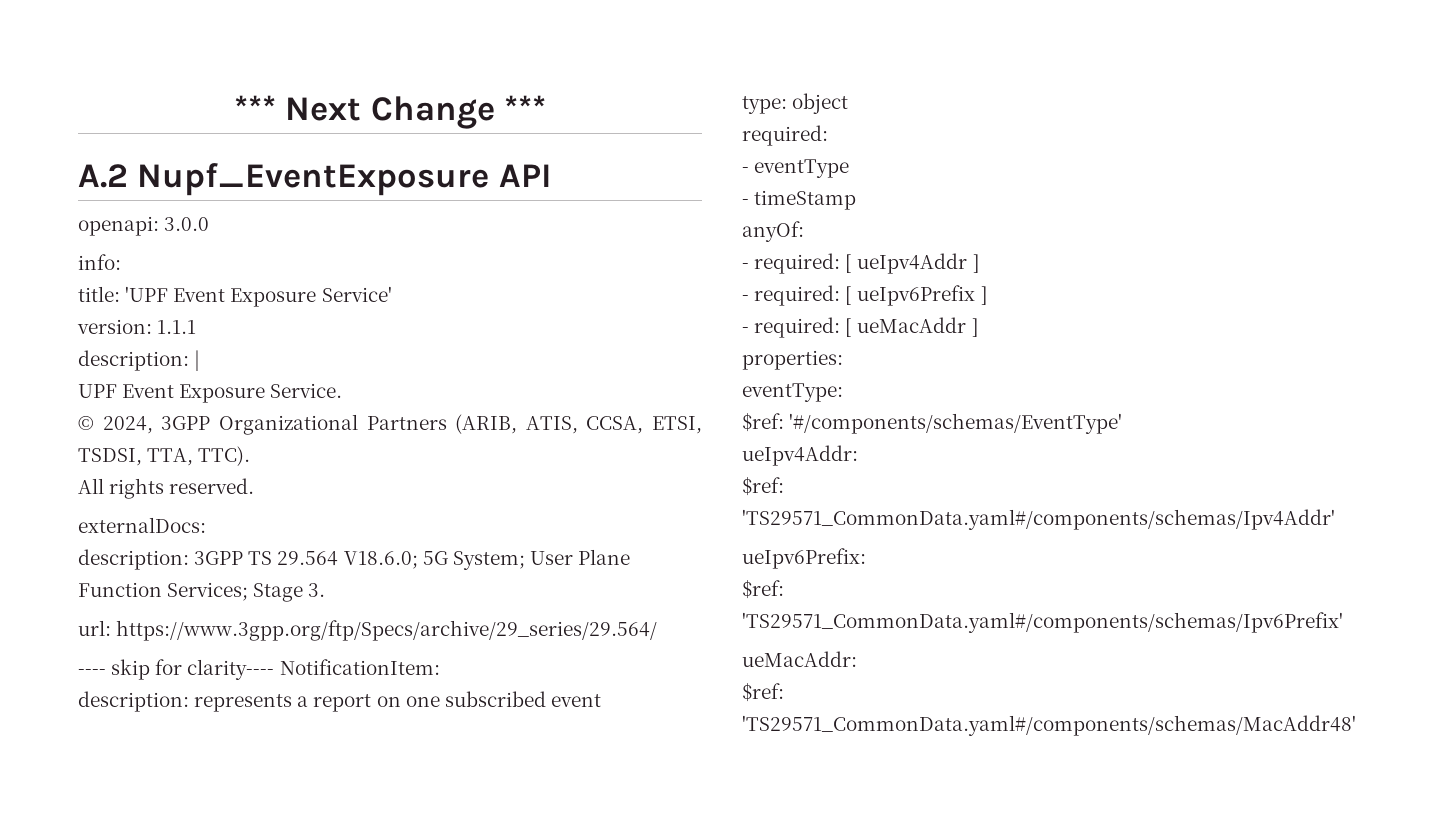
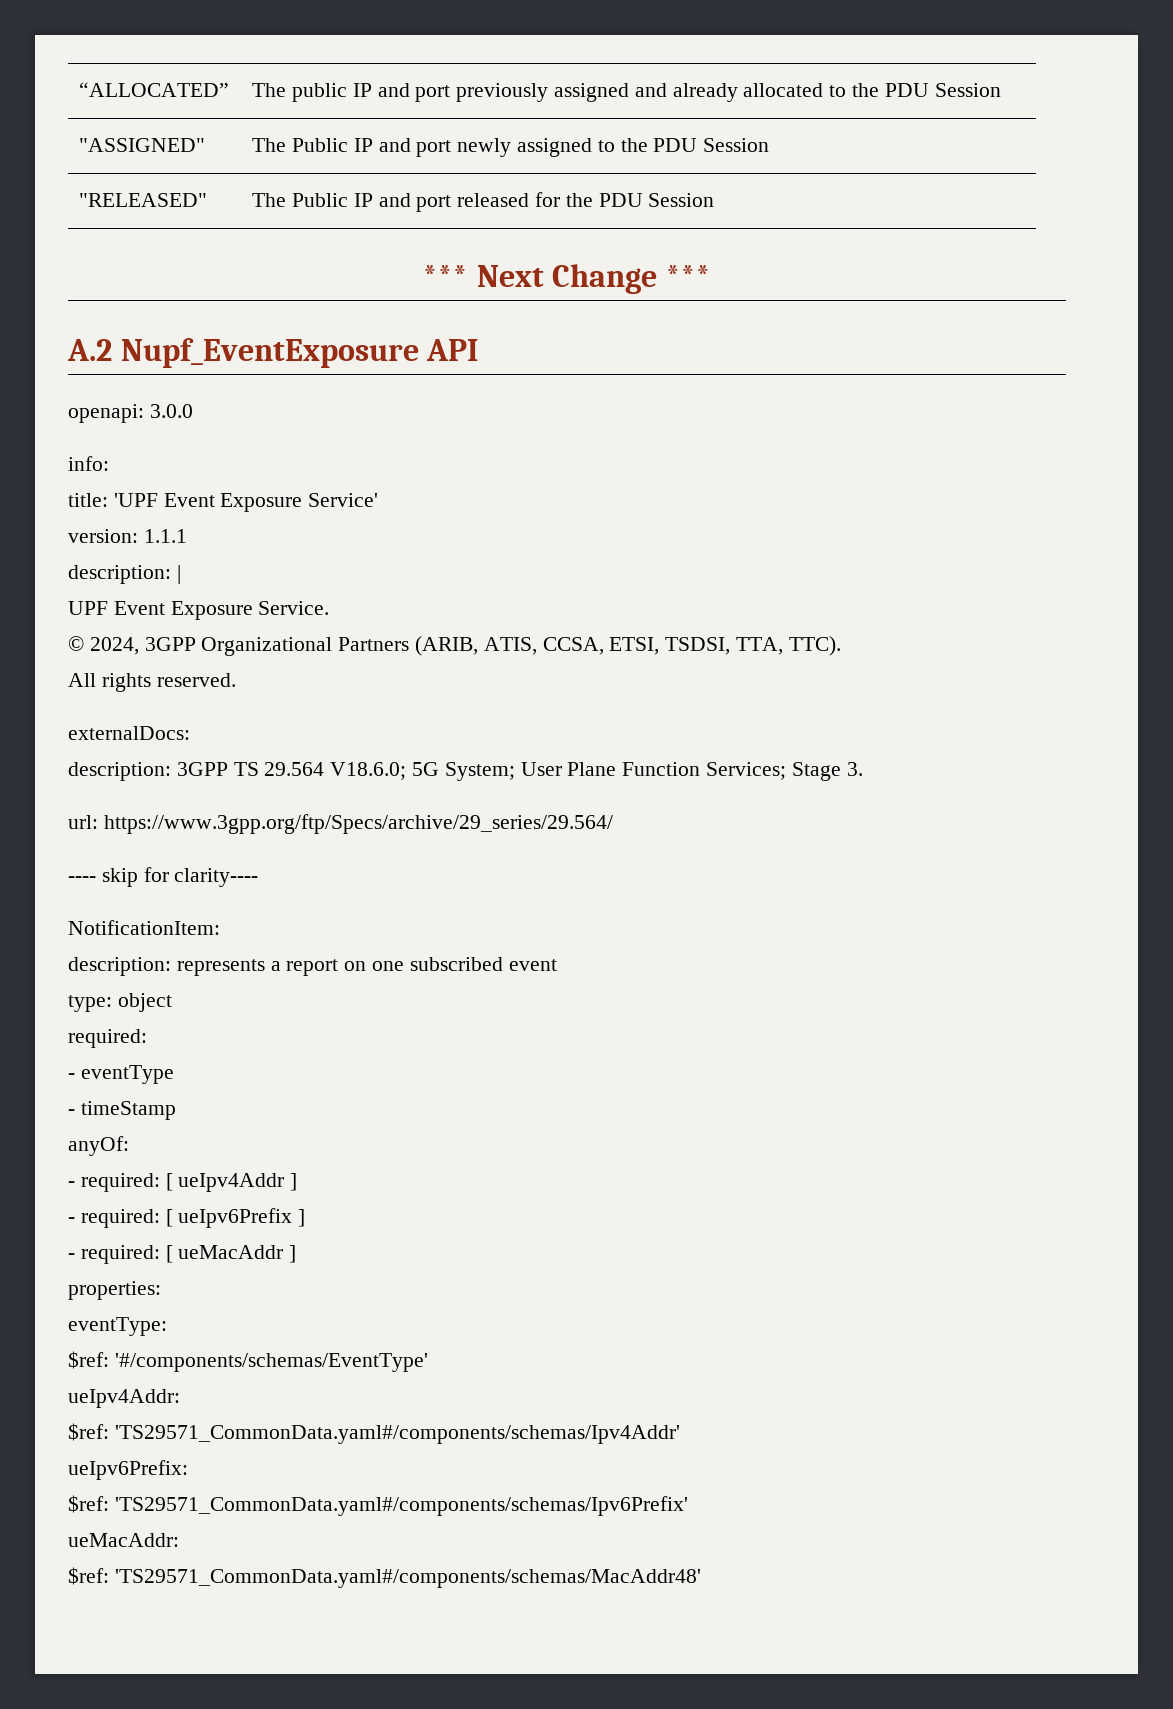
(234, 107) none -> [79,82,230,97] [252,83,1001,102] [79,138,206,152] [252,138,770,157] [79,193,208,207] [252,192,715,212] “ALLOCATED” | The public IP and port previously assigned and already allocated to the PDU Session // "ASSIGNED" | The Public IP and port newly assigned to the PDU Session // "RELEASED" | The Public IP and port released for the PDU Session //
(275, 669) none -> (259, 877) //

